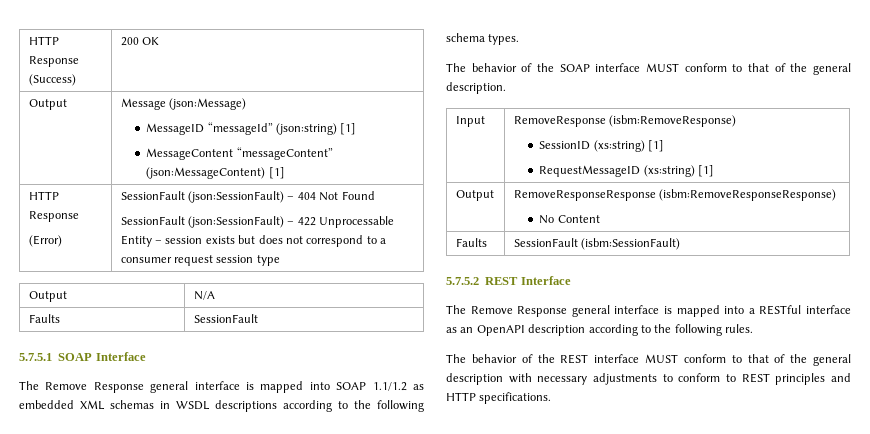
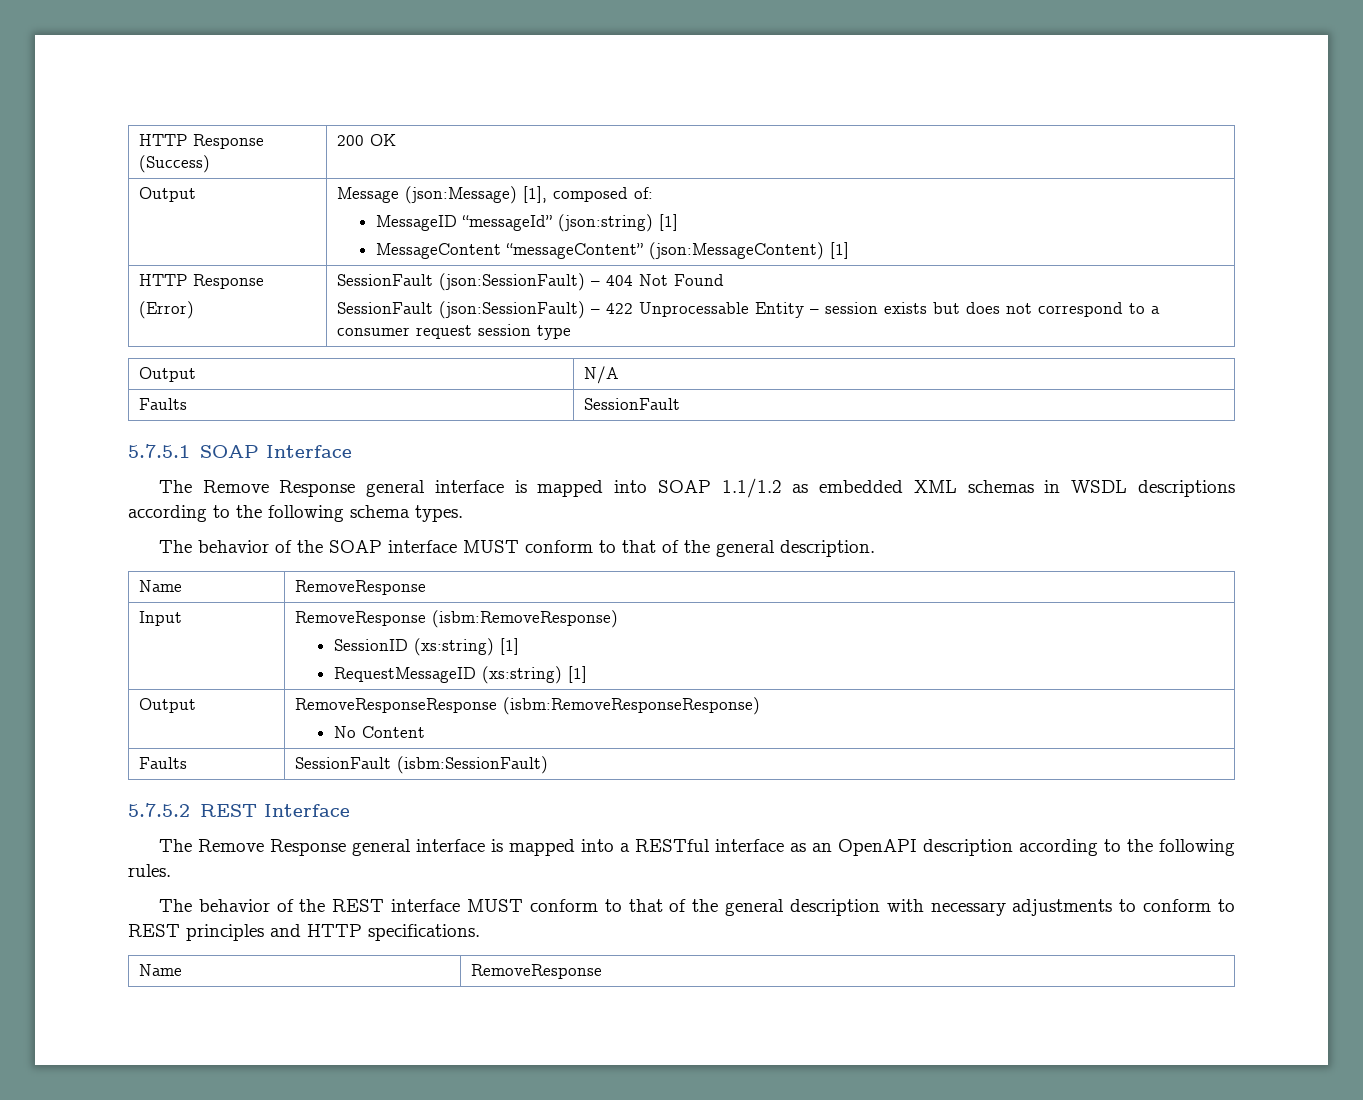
(247, 104) none -> [523,186,654,203] [1], composed of:
(506, 88) none -> [139,580,183,592] [295,580,427,595] // Name | RemoveResponse
(552, 398) none -> [139,964,183,976] [471,964,603,979] // Name | RemoveResponse

